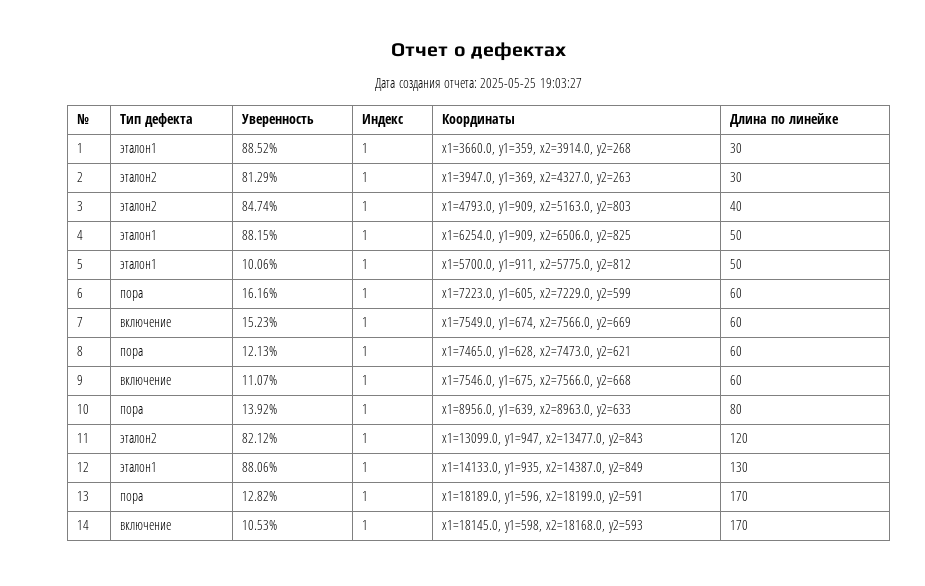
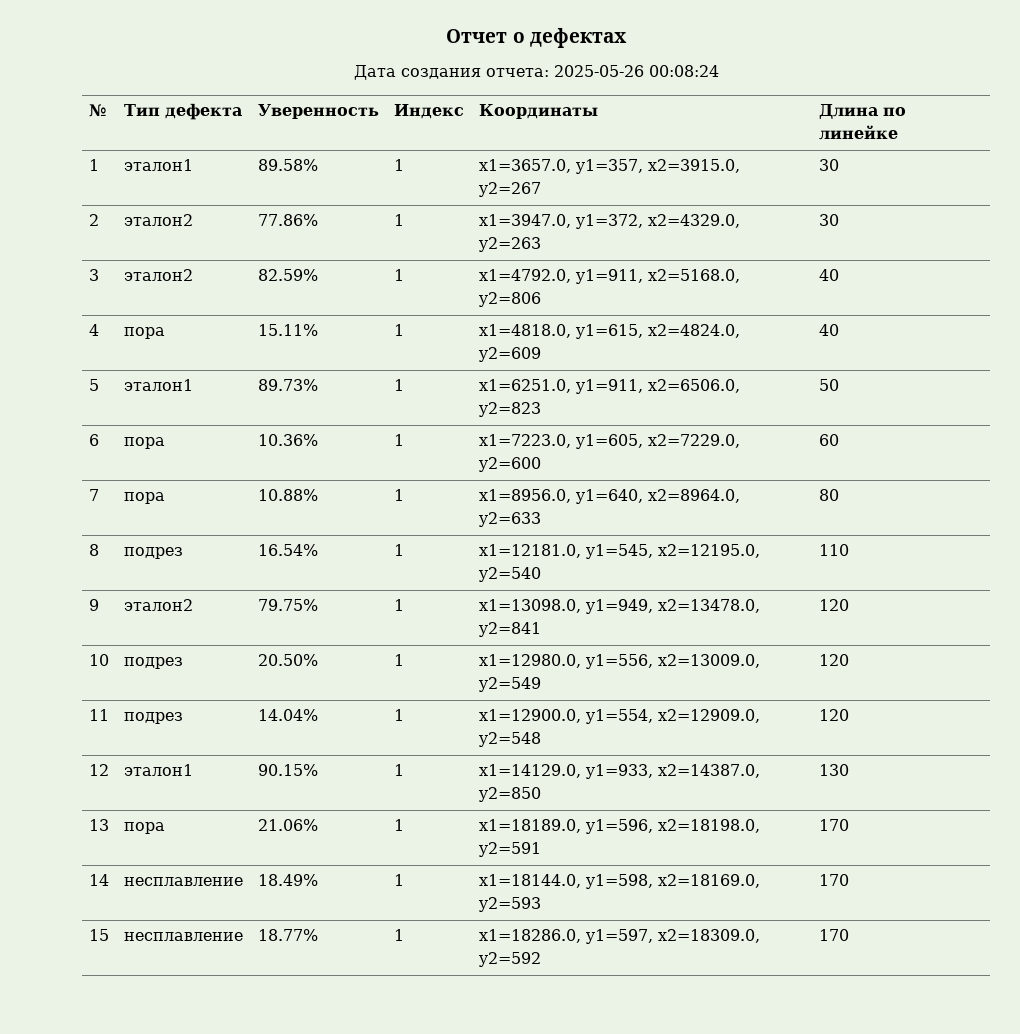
[480,78,583,88] 2025-05-25 19:03:27 -> [553,65,719,77] 2025-05-26 00:08:24
[242,143,278,153] [362,143,369,153] [442,143,631,156] 88.52% | 1 | x1=3660.0, y1=359, x2=3914.0, y2=268 -> [258,159,319,171] [394,159,405,171] [479,159,741,174] [478,182,542,197] 89.58% | 1 | x1=3657.0, y1=357, x2=3915.0, y2=267
[242,172,278,182] 81.29% -> [258,214,319,226] 77.86%
[498,172,593,185] y1=369, x2=4327.0, -> [575,214,741,229] y1=372, x2=4329.0,
[242,201,278,211] [362,201,369,211] [442,201,631,214] 84.74% | 1 | x1=4793.0, y1=909, x2=5163.0, y2=803 -> [258,269,319,281] [394,269,405,281] [479,269,741,284] [478,292,542,307] 82.59% | 1 | x1=4792.0, y1=911, x2=5168.0, y2=806
[120,230,158,240] [242,230,278,240] [362,230,369,240] [442,230,631,243] [730,230,743,240] эталон1 | 88.15% | 1 | x1=6254.0, y1=909, x2=6506.0, y2=825 | 50 -> [124,327,166,339] [258,324,319,336] [394,324,405,336] [479,324,741,339] [478,347,542,362] [819,324,840,336] пора | 15.11% | 1 | x1=4818.0, y1=615, x2=4824.0, y2=609 | 40
[242,259,278,269] [362,259,369,269] [442,259,631,272] 10.06% | 1 | x1=5700.0, y1=911, x2=5775.0, y2=812 -> [258,379,319,391] [394,379,405,391] [479,379,741,394] [478,402,542,417] 89.73% | 1 | x1=6251.0, y1=911, x2=6506.0, y2=823
[242,288,278,298] 16.16% -> [258,434,319,446] 10.36%
[595,288,631,301] y2=599 -> [478,457,542,472] y2=600
[120,319,172,327] [242,317,278,327] [362,317,369,327] [442,317,631,330] [730,317,743,327] [77,346,84,356] [120,348,144,359] [242,346,278,356] [362,346,369,356] [442,346,631,359] [730,346,743,356] [77,375,84,385] [120,377,172,385] [242,375,278,385] [362,375,369,385] [442,375,631,388] [730,375,743,385] [77,404,90,414] [120,406,144,417] [242,404,278,414] включение | 15.23% | 1 | x1=7549.0, y1=674, x2=7566.0, y2=669 | 60 // 8 | пора | 12.13% | 1 | x1=7465.0, y1=628, x2=7473.0, y2=621 | 60 // 9 | включение | 11.07% | 1 | x1=7546.0, y1=675, x2=7566.0, y2=668 | 60 // 10 | пора | 13.92% -> [124,492,166,504] [258,489,319,501] пора | 10.88%
[498,404,593,417] y1=639, x2=8963.0, -> [575,489,741,504] y1=640, x2=8964.0,
[77,433,90,443] [120,433,158,443] [242,433,278,443] [362,433,369,443] [442,433,643,446] 11 | эталон2 | 82.12% | 1 | x1=13099.0, y1=947, x2=13477.0, y2=843 -> [89,544,100,556] [124,547,184,559] [258,544,319,556] [394,544,405,556] [479,544,761,559] [478,567,542,582] [819,544,850,556] [89,599,100,611] [124,599,194,611] [258,599,319,611] [394,599,405,611] [479,599,761,614] [478,622,542,637] [819,599,850,611] [89,654,110,666] [124,657,184,669] [258,654,319,666] [394,654,405,666] [479,654,761,669] [478,677,542,692] [819,654,850,666] [89,709,110,721] [124,712,184,724] [258,709,319,721] [394,709,405,721] [479,709,761,724] [478,732,542,747] 8 | подрез | 16.54% | 1 | x1=12181.0, y1=545, x2=12195.0, y2=540 | 110 // 9 | эталон2 | 79.75% | 1 | x1=13098.0, y1=949, x2=13478.0, y2=841 | 120 // 10 | подрез | 20.50% | 1 | x1=12980.0, y1=556, x2=13009.0, y2=549 | 120 // 11 | подрез | 14.04% | 1 | x1=12900.0, y1=554, x2=12909.0, y2=548
[242,462,278,472] [362,462,369,472] [442,462,643,475] 88.06% | 1 | x1=14133.0, y1=935, x2=14387.0, y2=849 -> [258,764,319,776] [394,764,405,776] [479,764,761,779] [478,787,542,802] 90.15% | 1 | x1=14129.0, y1=933, x2=14387.0, y2=850
[242,491,278,501] 12.82% -> [258,819,319,831] 21.06%
[545,491,605,503] x2=18199.0, -> [658,819,761,833] x2=18198.0,
[120,522,172,530] [242,520,278,530] [362,520,369,530] [442,520,605,533] включение | 10.53% | 1 | x1=18145.0, y1=598, x2=18168.0, -> [124,877,244,886] [258,874,319,886] [394,874,405,886] [479,874,761,889] несплавление | 18.49% | 1 | x1=18144.0, y1=598, x2=18169.0,
(749, 525) none -> [89,929,110,941] [124,932,244,941] [258,929,319,941] [394,929,405,941] [479,929,761,944] [478,952,542,967] [819,929,850,941] // 15 | несплавление | 18.77% | 1 | x1=18286.0, y1=597, x2=18309.0, y2=592 | 170

